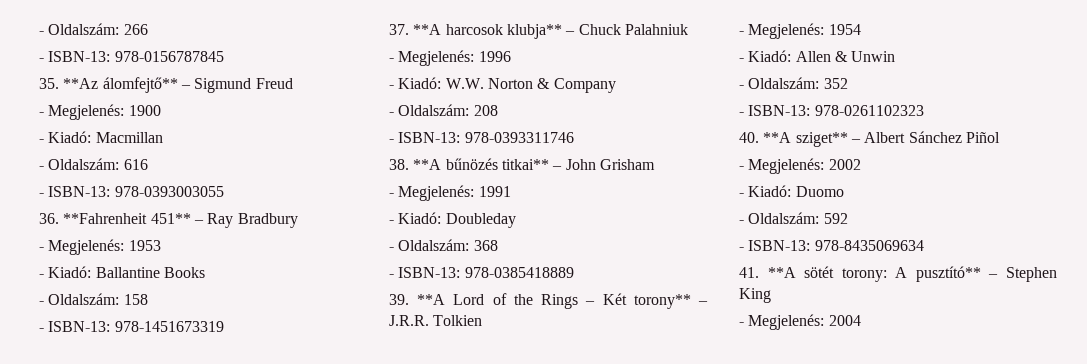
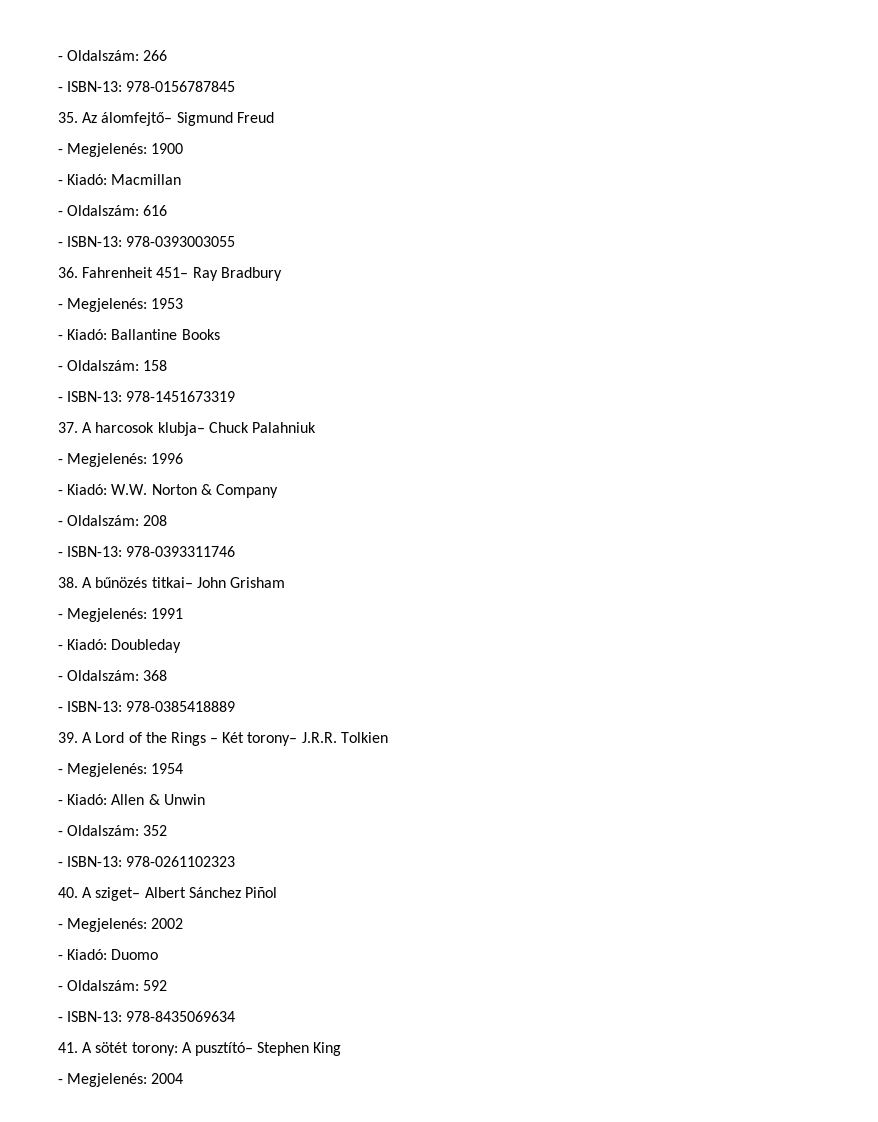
[63,77,191,93] **Az álomfejtő** – -> [82,112,173,126] Az álomfejtő–
[63,213,204,224] **Fahrenheit 451** – -> [82,267,189,278] Fahrenheit 451–
[413,24,576,39] **A harcosok klubja** – -> [82,422,205,436] A harcosok klubja–
[413,158,563,170] **A bűnözés titkai** – -> [82,577,193,588] A bűnözés titkai–
[417,294,446,305] **A -> [82,732,93,743] A
[633,294,708,309] torony** – -> [247,732,298,746] torony–
[763,132,861,147] **A sziget** – -> [82,887,141,901] A sziget–
[767,267,796,278] **A -> [82,1042,93,1053] A
[915,266,999,282] pusztító** – -> [194,1042,253,1056] pusztító–

